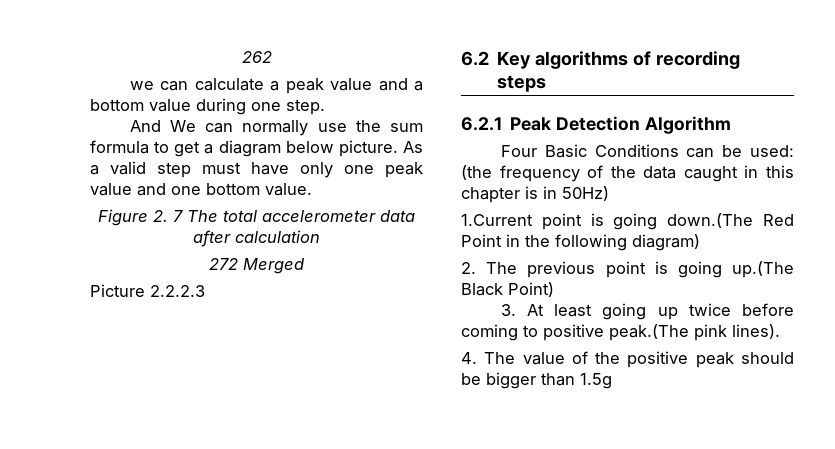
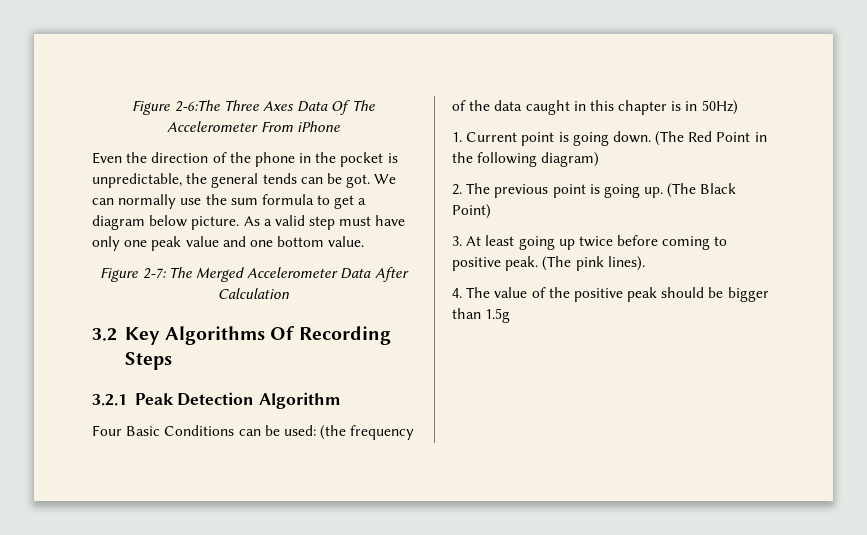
[241,51,272,63] [129,78,423,94] [90,98,325,115] [129,120,161,132] 262 // we can calculate a peak value and a bottom value during one step. // And -> [132,100,375,115] [167,121,340,132] [92,152,398,167] [92,173,371,188] Figure 2-6:The Three Axes Data Of The Accelerometer From iPhone // Even the direction of the phone in the pocket is unpredictable, the general tends can be got.
[153,210,415,222] [193,230,320,247] [209,258,305,274] [90,284,205,297] [461,51,741,69] [497,75,547,92] [461,117,502,131] 2. 7 The total accelerometer data after calculation // 272 Merged // Picture 2.2.2.3 // 6.2 Key algorithms of recording steps // 6.2.1 -> [142,267,409,282] [218,288,289,299] [92,326,391,345] [124,352,172,370] [92,394,127,406] 2-7: The Merged Accelerometer Data After Calculation // 3.2 Key Algorithms Of Recording Steps // 3.2.1
[461,213,754,230] 1.Current point is going down.(The -> [452,131,685,146] 1. Current point is going down. (The
[732,261,794,278] up.(The -> [644,183,697,198] up. (The
[609,324,689,341] peak.(The -> [505,256,572,271] peak. (The

